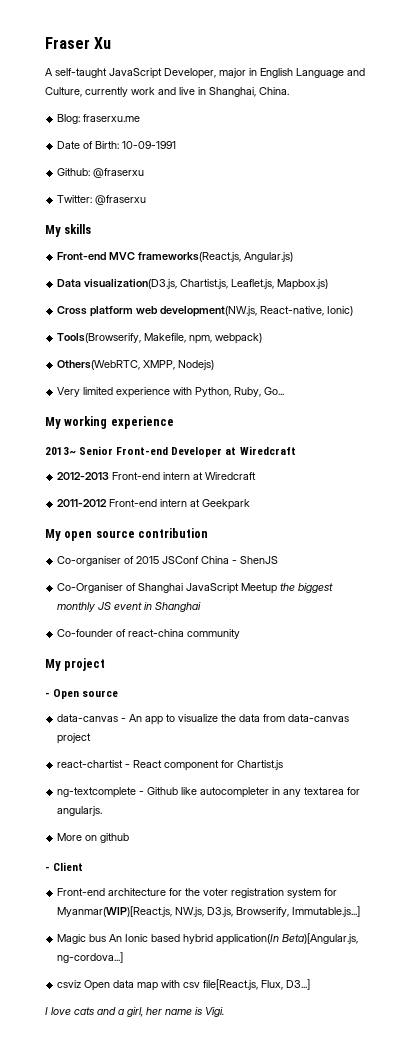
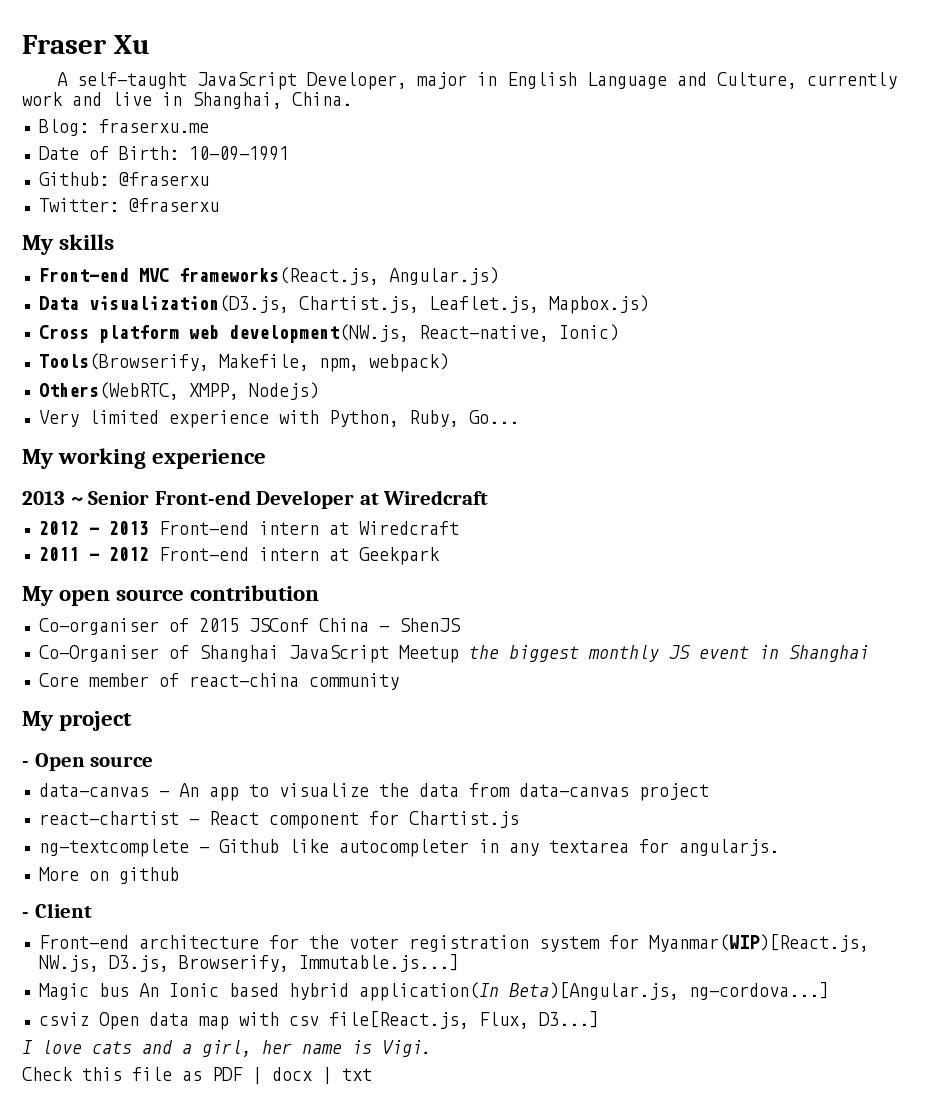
[45,447,76,455] 2013~ -> [22,491,83,505] 2013 ~
[57,472,110,480] 2012-2013 -> [38,521,149,535] 2012 - 2013
[57,499,108,507] 2011-2012 -> [38,547,149,561] 2011 - 2012
[57,629,114,637] Co-founder -> [38,673,149,687] Core member
(224, 1012) none -> [22,1067,372,1084] // Check this file as PDF | docx | txt

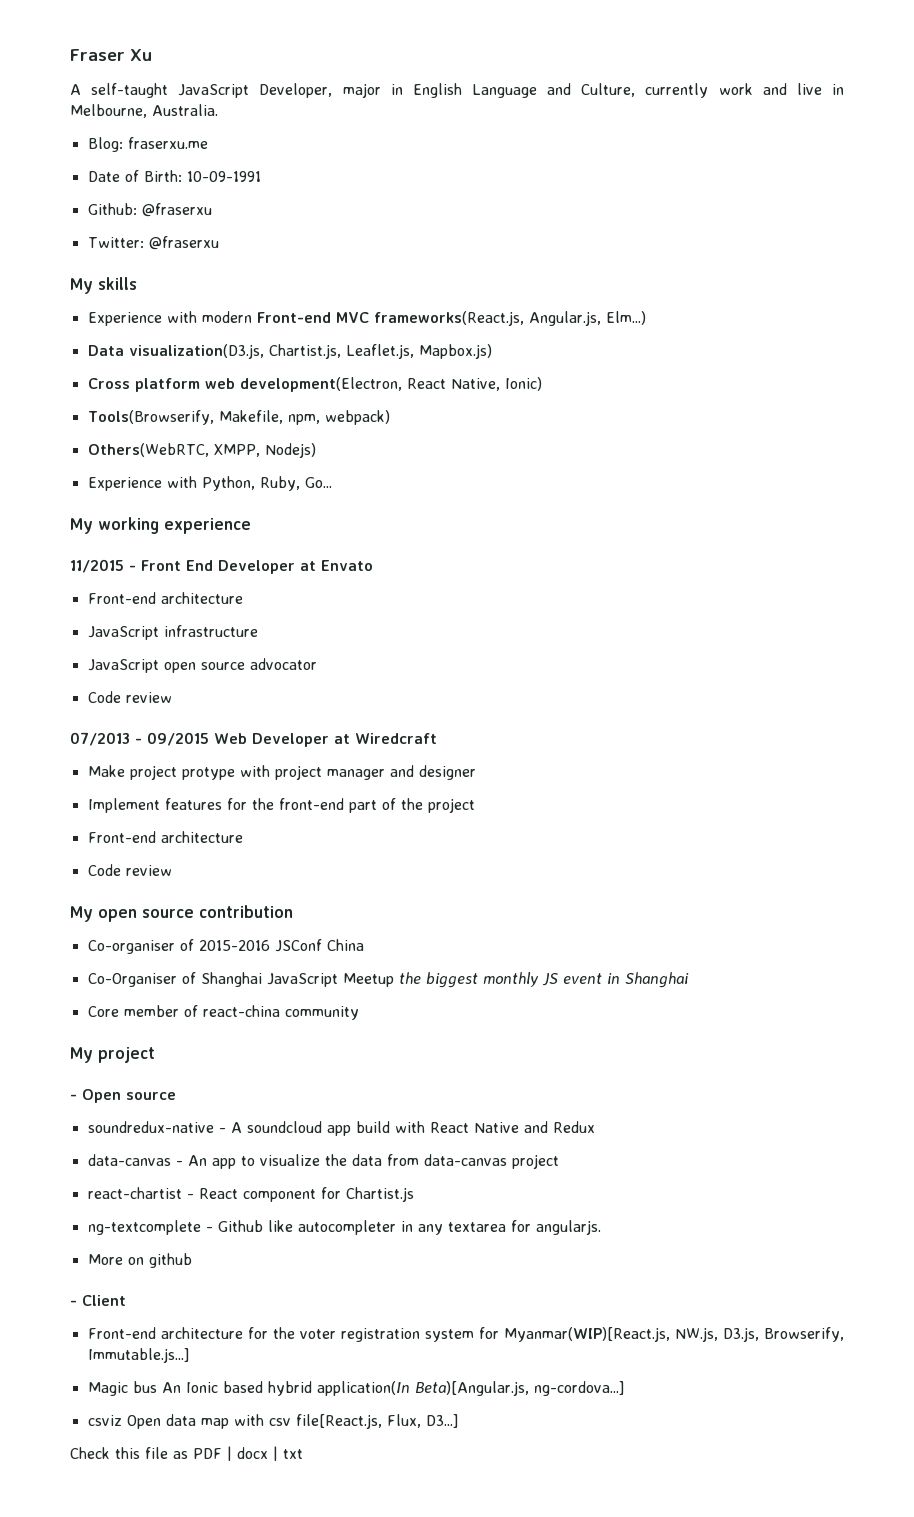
[192,92,352,109] Shanghai, China. -> [70,104,218,118] Melbourne, Australia.
(115, 242) none -> [87,311,252,326] Experience with modern
[388,267,499,285] Angular.js) -> [528,311,646,326] Angular.js, Elm...)
[228,324,549,343] development(NW.js, React-native, -> [239,377,500,392] development(Electron, React Native,
[38,410,269,428] Very limited experience -> [87,477,162,491] Experience
[22,490,489,509] [38,521,459,535] [38,547,440,565] 2013 ~ Senior Front-end Developer at Wiredcraft // 2012 - 2013 Front-end intern at Wiredcraft // 2011 - 2012 Front-end intern at Geekpark -> [70,559,373,574] [87,592,243,604] [87,625,258,640] [87,658,317,673] [87,691,172,703] [70,732,437,747] [87,765,476,780] [87,798,475,813] [87,831,243,843] [87,864,172,876] 11/2015 - Front End Developer at Envato // Front-end architecture // JavaScript infrastructure // JavaScript open source advocator // Code review // 07/2013 - 09/2015 Web Developer at Wiredcraft // Make project protype with project manager and designer // Implement features for the front-end part of the project // Front-end architecture // Code review
[198,618,239,632] 2015 -> [198,940,270,951] 2015-2016
[378,618,461,632] - ShenJS -> (364, 945) none
(154, 761) none -> [87,1121,595,1136] // soundredux-native - A soundcloud app build with React Native and Redux
[22,1040,432,1057] // I love cats and a girl, her name is Vigi. -> (459, 1421) none

